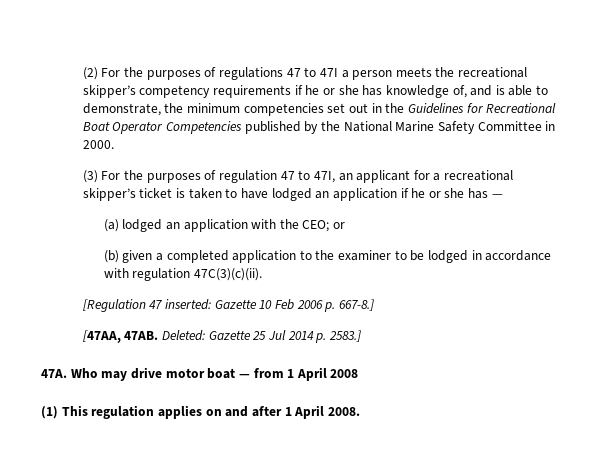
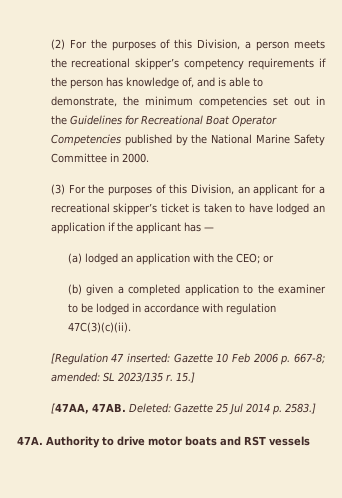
[218,67,338,80] regulations 47 to 47I -> [174,39,241,50] this Division,
[305,85,359,95] he or she -> [50,77,103,89] the person
[218,170,335,183] regulation 47 to 47I, -> [168,184,234,195] this Division,
[411,188,465,198] he or she -> [116,222,181,234] the applicant
[338,299,374,311] 667-8.] -> [294,353,326,364] [50,372,195,383] 667-8; amended: SL 2023/135 r. 15.]
[70,367,359,381] [41,405,360,419] Who may drive motor boat — from 1 April 2008 // (1) This regulation applies on and after 1 April 2008. -> [46,436,310,448] Authority to drive motor boats and RST vessels

